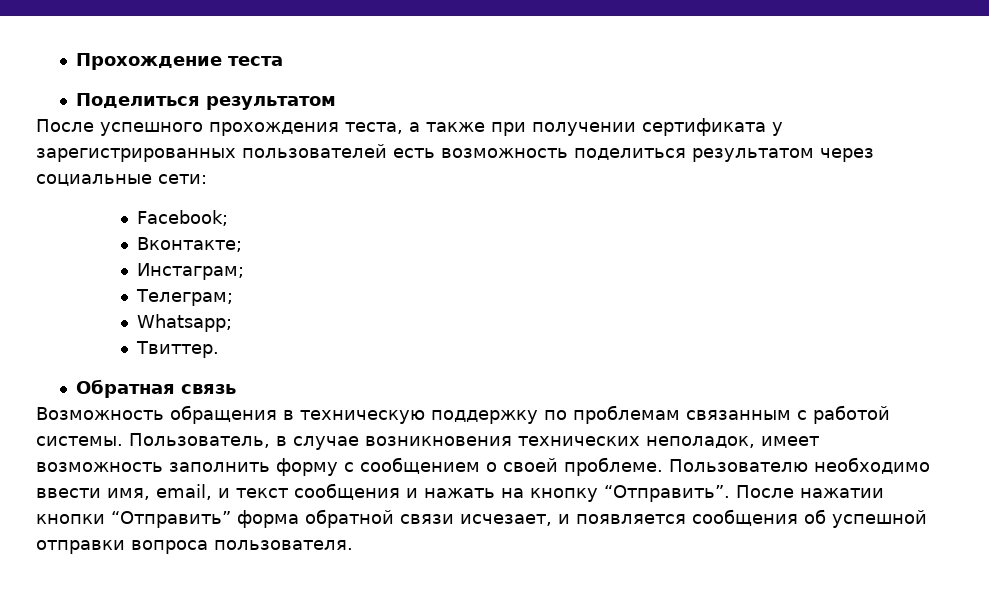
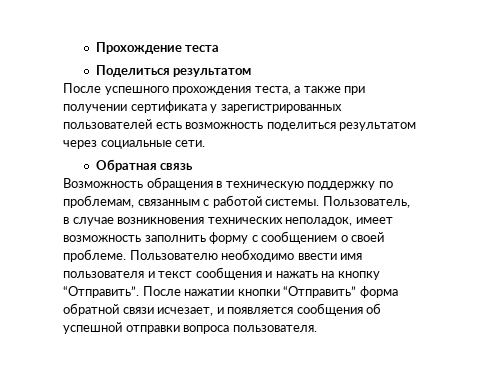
[158,174,207,184] [136,210,228,226] [136,237,242,252] [136,263,244,280] [135,289,233,306] [136,314,232,332] [135,341,219,358] сети: // Facebook; // Вконтакте; // Инстаграм; // Телеграм; // Whatsapp; // Твиттер. -> [175,140,206,147] сети.
[573,405,680,424] проблемам -> [63,195,134,208] проблемам,
[107,484,212,500] имя, email, -> [340,253,363,260] [63,271,144,278] имя пользователя

